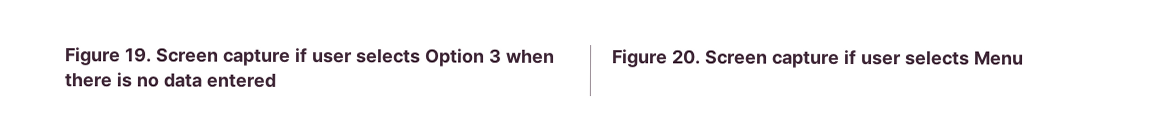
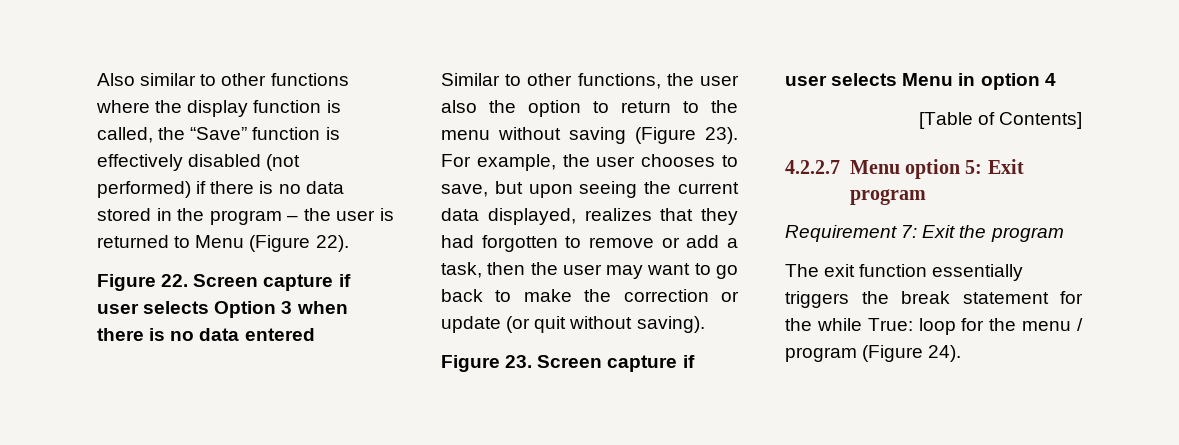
[65,47,152,66] Figure 19. -> [97,73,349,86] [96,100,341,117] [97,127,340,143] [97,154,301,171] [97,181,344,198] [97,208,394,225] [97,235,349,252] [97,274,189,291] Also similar to other functions where the display function is called, the “Save” function is effectively disabled (not performed) if there is no data stored in the program – the user is returned to Menu (Figure 22). // Figure 22.
[612,49,701,68] // Figure 20. -> [441,73,739,89] [441,100,738,117] [441,127,738,144] [441,154,738,171] [441,181,739,198] [441,208,738,225] [441,235,738,252] [441,262,738,279] [441,289,739,302] [441,316,705,333] [441,355,533,372] // Similar to other functions, the user also the option to return to the menu without saving (Figure 23). For example, the user chooses to save, but upon seeing the current data displayed, realizes that they had forgotten to remove or add a task, then the user may want to go back to make the correction or update (or quit without saving). // Figure 23.
(1024, 58) none -> [958,73,1056,90] [918,112,1082,129] [785,159,1024,179] [849,189,926,205] [785,225,1064,242] [785,264,1024,281] [785,291,1083,308] [785,318,1083,335] [785,345,962,362] in option 4 // [Table of Contents] // 4.2.2.7 Menu option 5: Exit program // Requirement 7: Exit the program // The exit function essentially triggers the break statement for the while True: loop for the menu / program (Figure 24).

